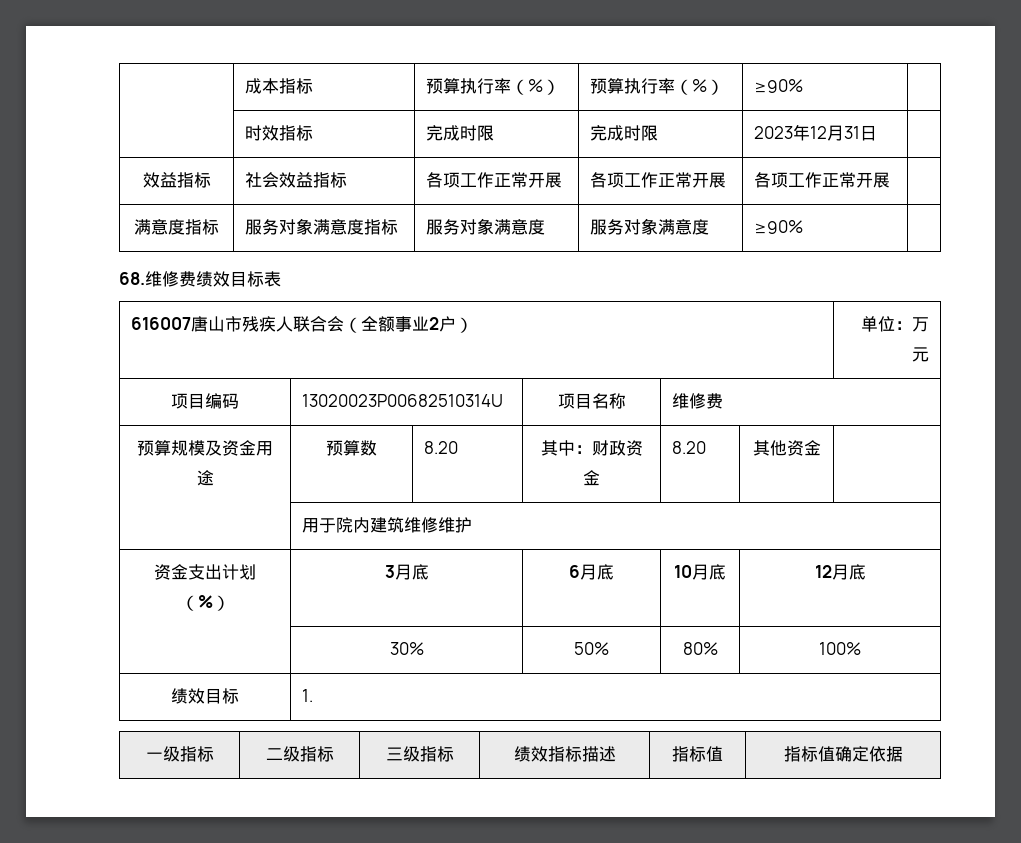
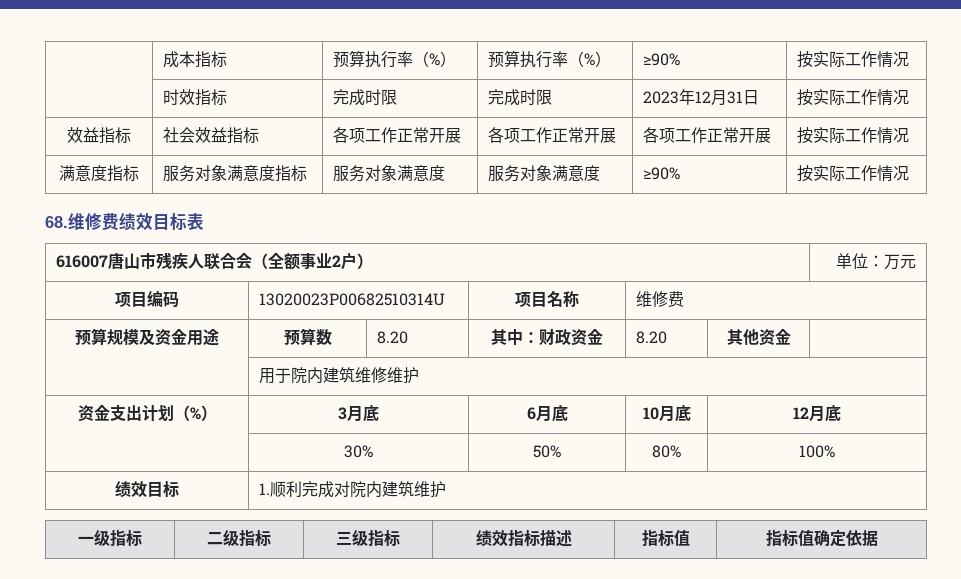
(804, 86) none -> [797,51,910,68] 按实际工作情况
(878, 133) none -> [797,89,910,106] 按实际工作情况
(891, 180) none -> [797,127,910,144] 按实际工作情况
(804, 227) none -> [797,165,910,182] 按实际工作情况
(314, 695) none -> [270,481,447,498] 顺利完成对院内建筑维护

